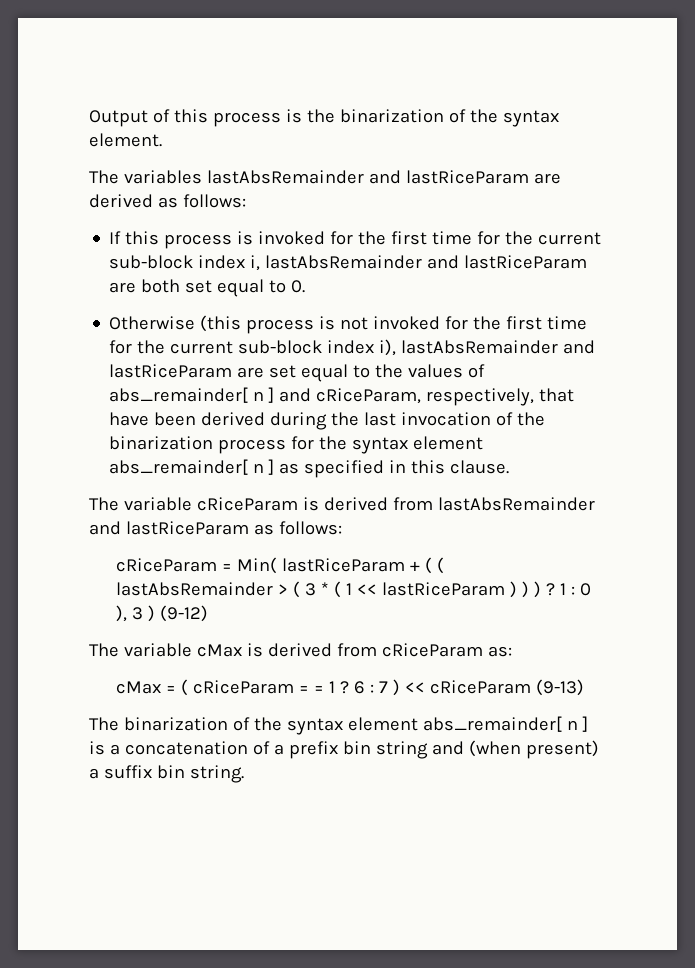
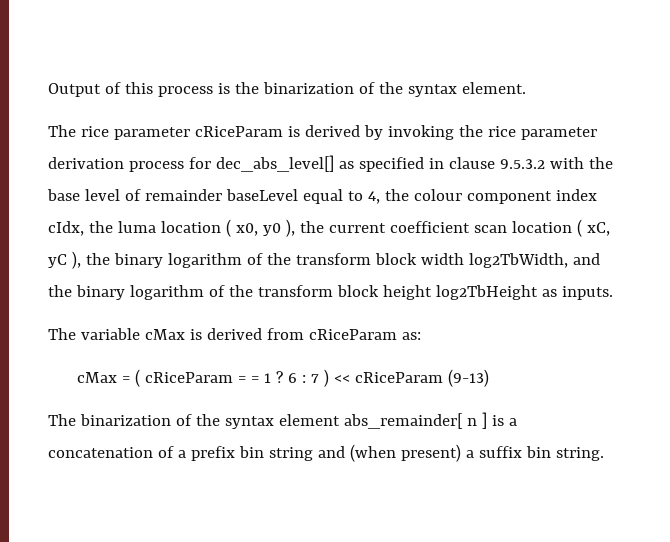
[123,170,561,184] [89,194,246,208] [109,231,602,249] [109,255,588,271] [109,279,306,297] [109,315,588,334] [109,339,596,356] [109,364,486,382] [109,387,575,406] [109,412,546,430] [109,436,484,454] [109,459,510,478] [89,497,595,511] [89,521,342,535] [116,557,445,574] [116,581,592,598] [116,605,209,622] variables lastAbsRemainder and lastRiceParam are derived as follows: // If this process is invoked for the first time for the current sub-block index i, lastAbsRemainder and lastRiceParam are both set equal to 0. // Otherwise (this process is not invoked for the first time for the current sub-block index i), lastAbsRemainder and lastRiceParam are set equal to the values of abs_remainder[ n ] and cRiceParam, respectively, that have been derived during the last invocation of the binarization process for the syntax element abs_remainder[ n ] as specified in this clause. // The variable cRiceParam is derived from lastAbsRemainder and lastRiceParam as follows: // cRiceParam = Min( lastRiceParam + ( ( lastAbsRemainder > ( 3 * ( 1 << lastRiceParam ) ) ) ? 1 : 0 ), 3 ) (9-12) -> [80,125,597,140] [48,155,613,172] [47,189,597,204] [48,219,610,237] [48,251,600,269] [48,285,613,300] rice parameter cRiceParam is derived by invoking the rice parameter derivation process for dec_abs_level[] as specified in clause 9.5.3.2 with the base level of remainder baseLevel equal to 4, the colour component index cIdx, the luma location ( x0, y0 ), the current coefficient scan location ( xC, yC ), the binary logarithm of the transform block width log2TbWidth, and the binary logarithm of the transform block height log2TbHeight as inputs.

